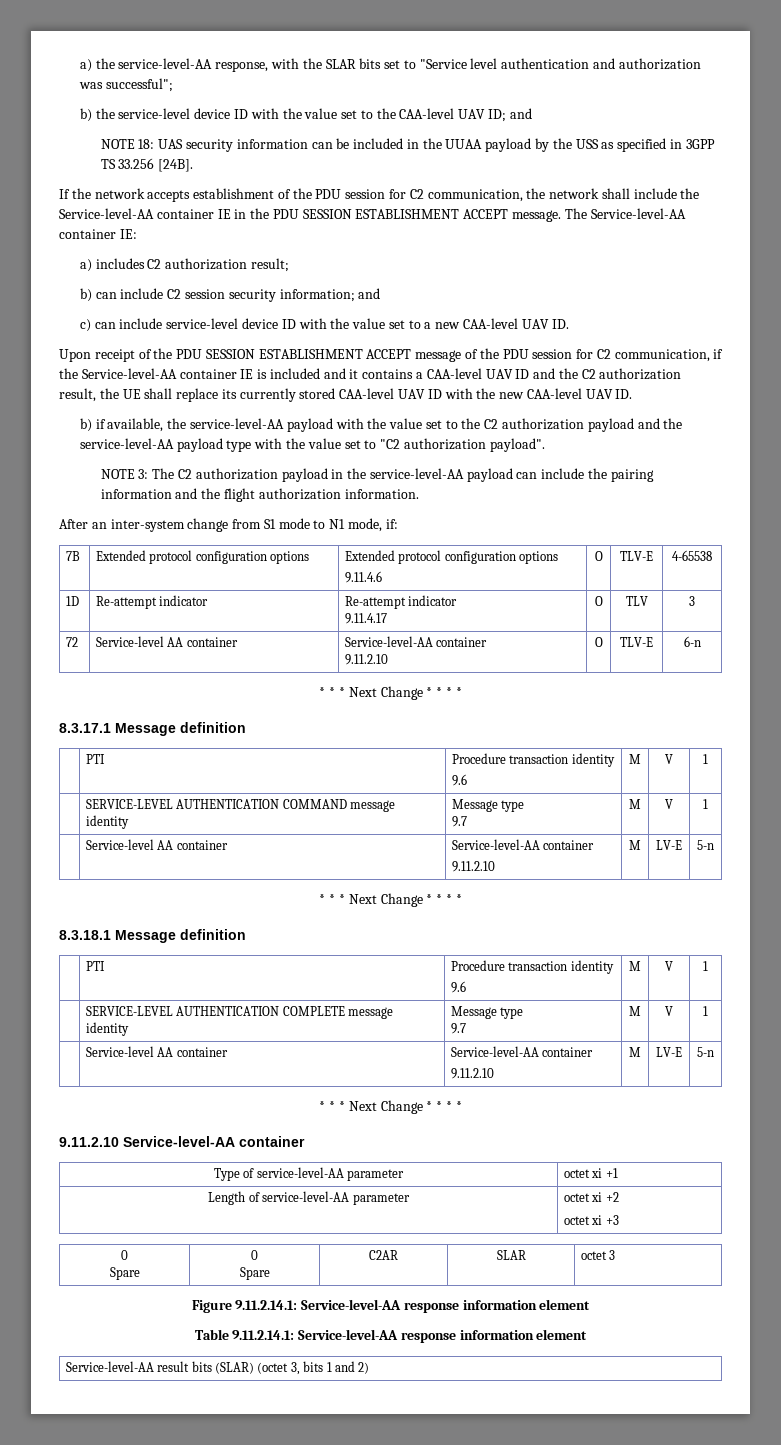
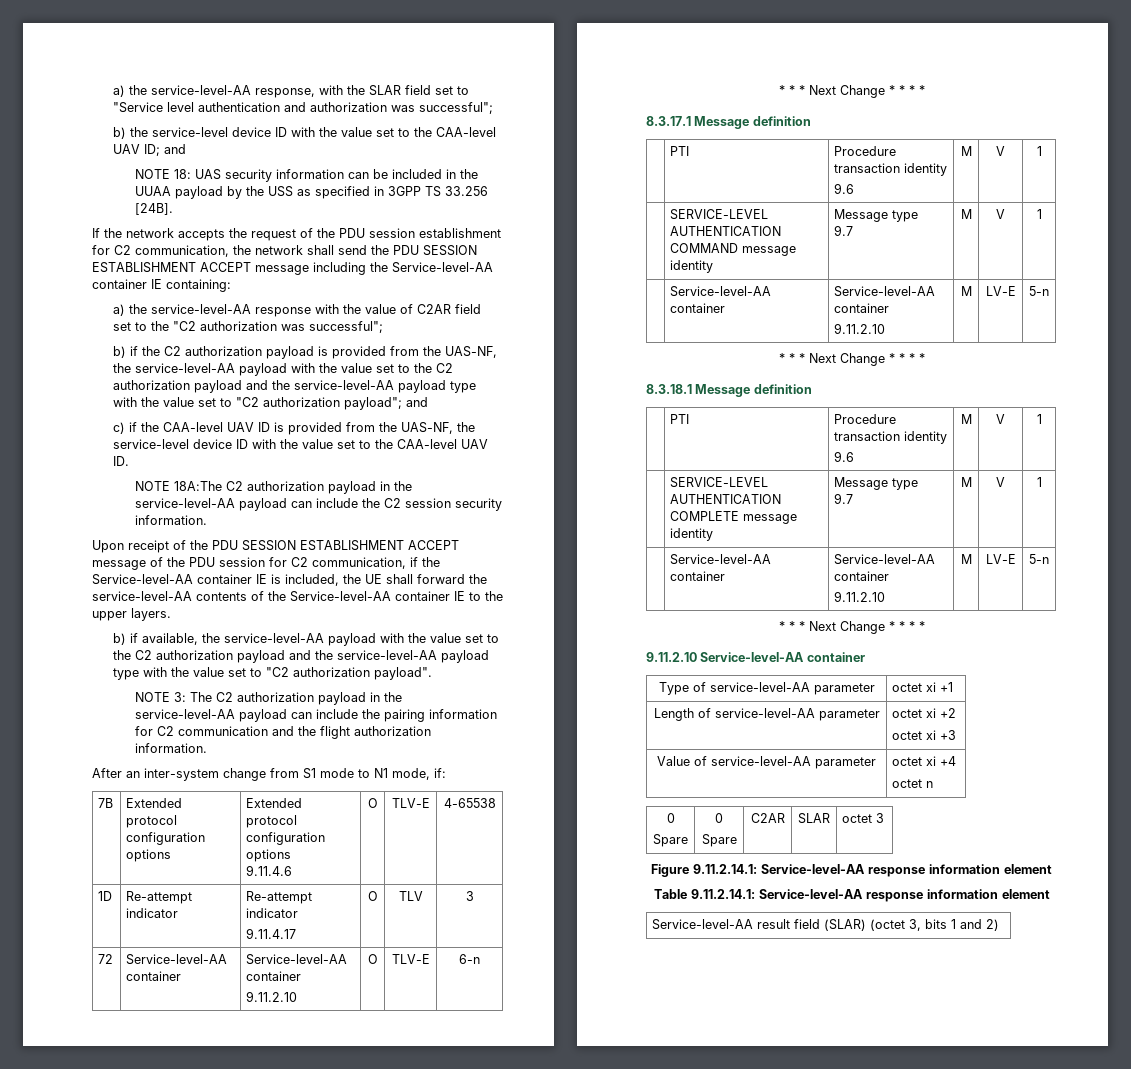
[359,58,382,69] bits -> [405,85,432,95] field
[193,188,386,199] establishment of the PDU session -> [229,228,501,241] the request of the PDU session establishment
[633,188,700,199] [59,208,686,222] [59,229,137,239] [79,258,289,272] [79,288,381,302] [79,318,569,332] include the Service-level-AA container IE in the PDU SESSION ESTABLISHMENT ACCEPT message. The Service-level-AA container IE: // a) includes C2 authorization result; // b) can include C2 session security information; and // c) can include service-level device ID with the value set to a new CAA-level UAV ID. -> [338,245,477,256] [92,262,493,275] [92,279,231,292] [113,304,482,317] [113,321,384,333] [113,346,498,359] [113,363,454,376] [113,380,477,393] [113,397,429,410] [113,422,476,435] [113,439,489,449] [113,456,130,466] [134,481,412,494] [134,498,502,511] [134,515,207,525] send the PDU SESSION ESTABLISHMENT ACCEPT message including the Service-level-AA container IE containing: // a) the service-level-AA response with the value of C2AR field set to the "C2 authorization was successful"; // b) if the C2 authorization payload is provided from the UAS-NF, the service-level-AA payload with the value set to the C2 authorization payload and the service-level-AA payload type with the value set to "C2 authorization payload"; and // c) if the CAA-level UAV ID is provided from the UAS-NF, the service-level device ID with the value set to the CAA-level UAV ID. // NOTE 18A:The C2 authorization payload in the service-level-AA payload can include the C2 session security information.
[269,368,682,380] [59,388,633,402] included and it contains a CAA-level UAV ID and the C2 authorization result, the UE shall replace its currently stored CAA-level UAV ID with the new CAA-level UAV ID. -> [285,574,487,586] [92,591,503,602] [92,608,171,621] included, the UE shall forward the service-level-AA contents of the Service-level-AA container IE to the upper layers.
(172, 494) none -> [134,726,268,736] for C2 communication
[95,636,184,647] Service-level AA -> [126,954,228,965] Service-level-AA
[85,839,174,850] Service-level AA -> [670,286,772,297] Service-level-AA
[85,1046,174,1057] Service-level AA -> [670,554,772,565] Service-level-AA
(619, 1220) none -> [657,756,876,769] [892,756,957,766] [892,779,934,788] // Value of service-level-AA parameter | octet xi +4 // octet n
[191,1361,212,1372] bits -> [794,919,821,929] field

